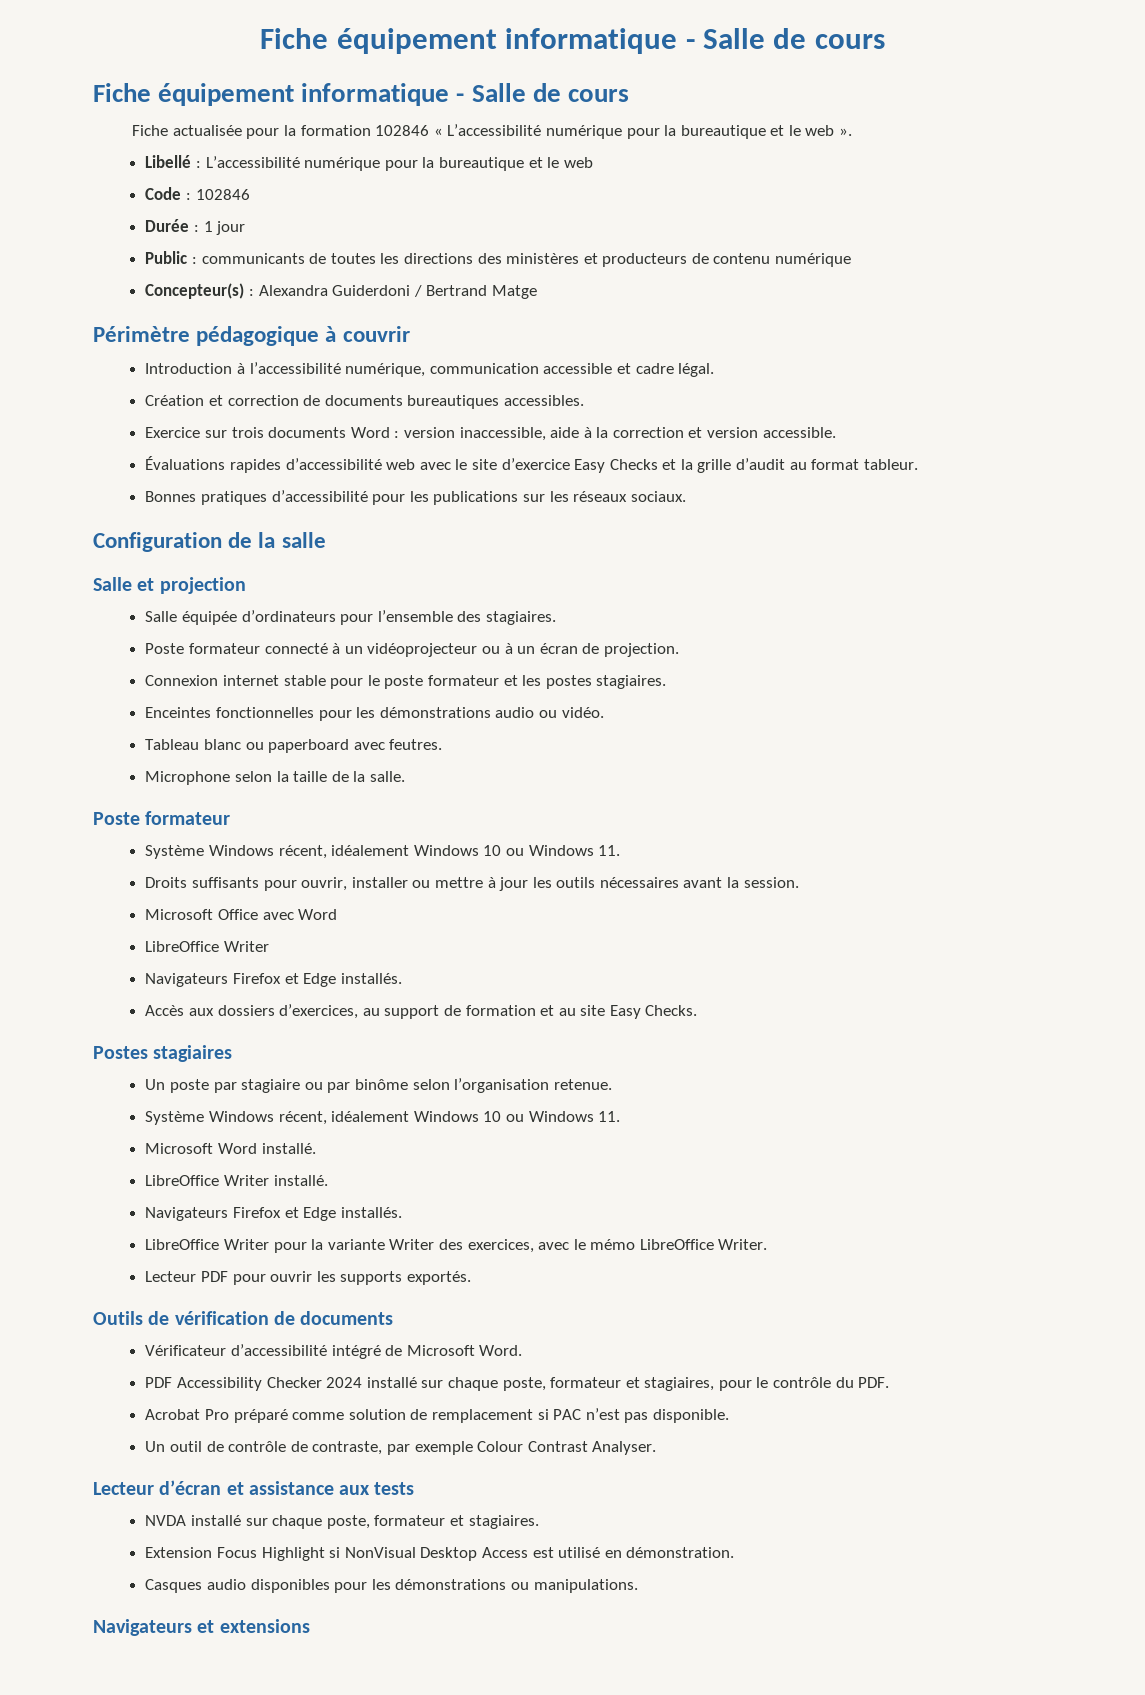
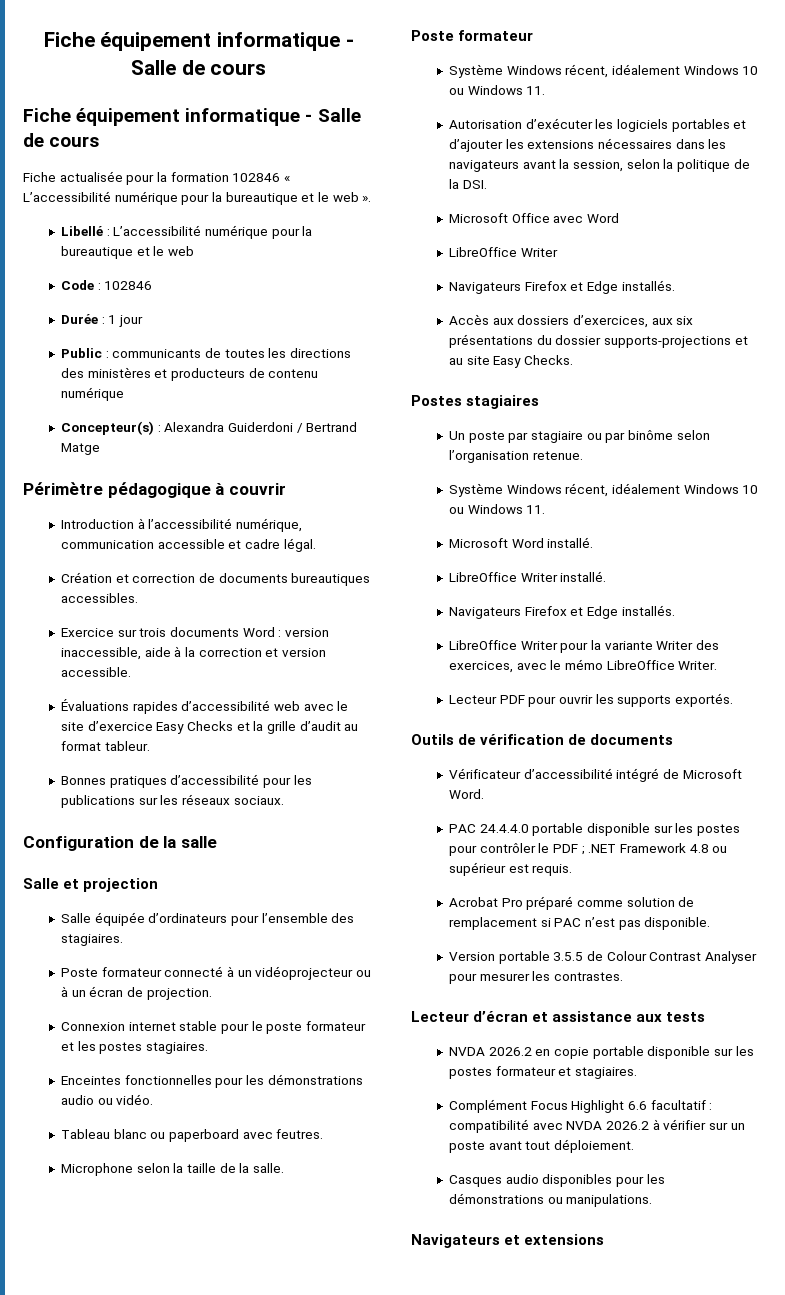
[145,877,799,891] Droits suffisants pour ouvrir, installer ou mettre à jour les outils nécessaires avant la session. -> [449,118,747,132] [449,138,727,152] [449,159,750,172] [449,179,487,189] Autorisation d’exécuter les logiciels portables et d’ajouter les extensions nécessaires dans les navigateurs avant la session, selon la politique de la DSI.
[362,1005,536,1019] au support de formation -> [651,316,694,325] [449,334,732,348] aux six présentations du dossier supports-projections
[145,1377,890,1391] PDF Accessibility Checker 2024 installé sur chaque poste, formateur et stagiaires, pour le contrôle du PDF. -> [449,823,741,836] [449,843,728,856] [449,862,573,876] PAC 24.4.4.0 portable disponible sur les postes pour contrôler le PDF ; .NET Framework 4.8 ou supérieur est requis.
[145,1441,657,1455] Un outil de contrôle de contraste, par exemple Colour Contrast Analyser. -> [449,951,758,964] [449,971,624,984] Version portable 3.5.5 de Colour Contrast Analyser pour mesurer les contrastes.
[190,1515,370,1529] installé sur chaque poste, -> [488,1046,754,1059] [449,1067,493,1079] 2026.2 en copie portable disponible sur les postes
[145,1547,213,1558] Extension -> [449,1099,528,1113] Complément
[329,1547,735,1561] si NonVisual Desktop Access est utilisé en démonstration. -> [628,1100,713,1110] [449,1119,745,1133] [449,1139,635,1153] 6.6 facultatif : compatibilité avec NVDA 2026.2 à vérifier sur un poste avant tout déploiement.

